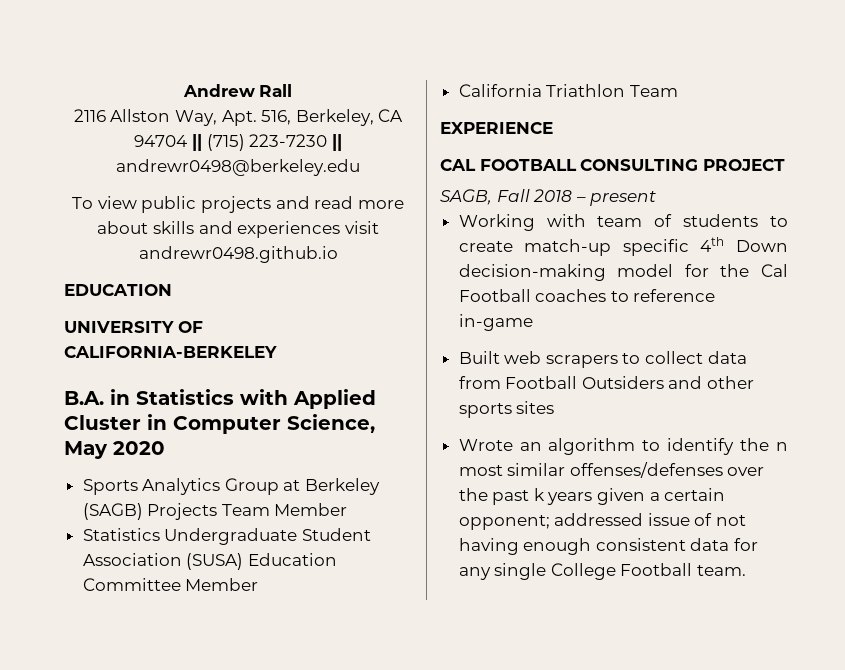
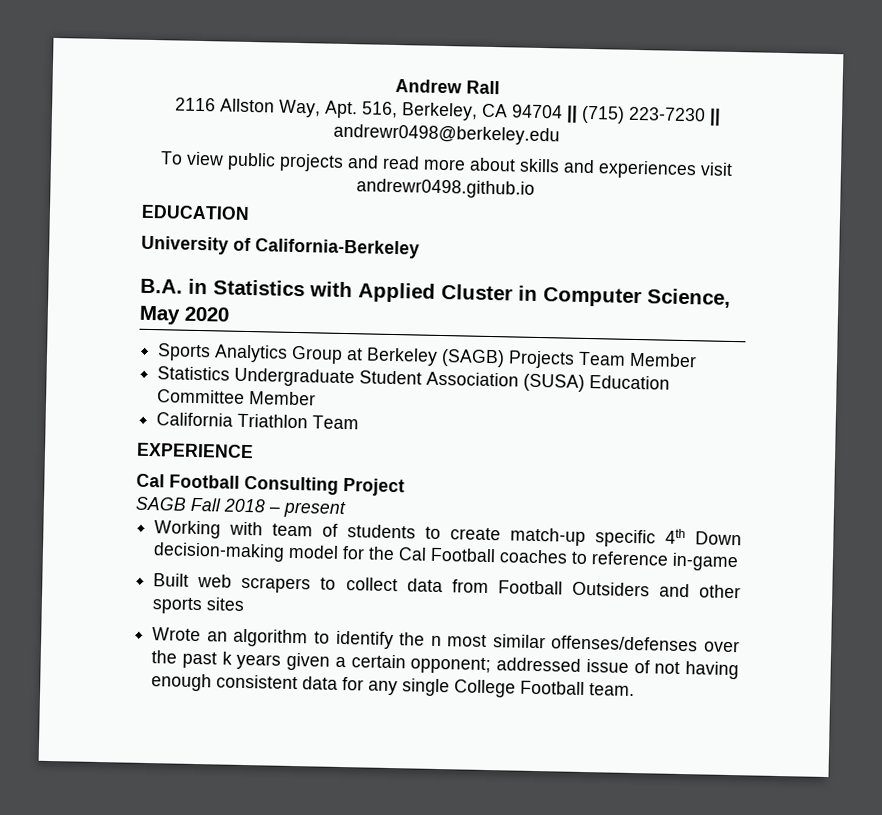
[64,321,203,333] [64,346,277,358] UNIVERSITY OF CALIFORNIA-BERKELEY -> [141,235,420,259] University of California-Berkeley
[440,159,785,171] [440,189,492,205] CAL FOOTBALL CONSULTING PROJECT // SAGB, -> [136,473,405,497] [135,496,187,511] Cal Football Consulting Project // SAGB

